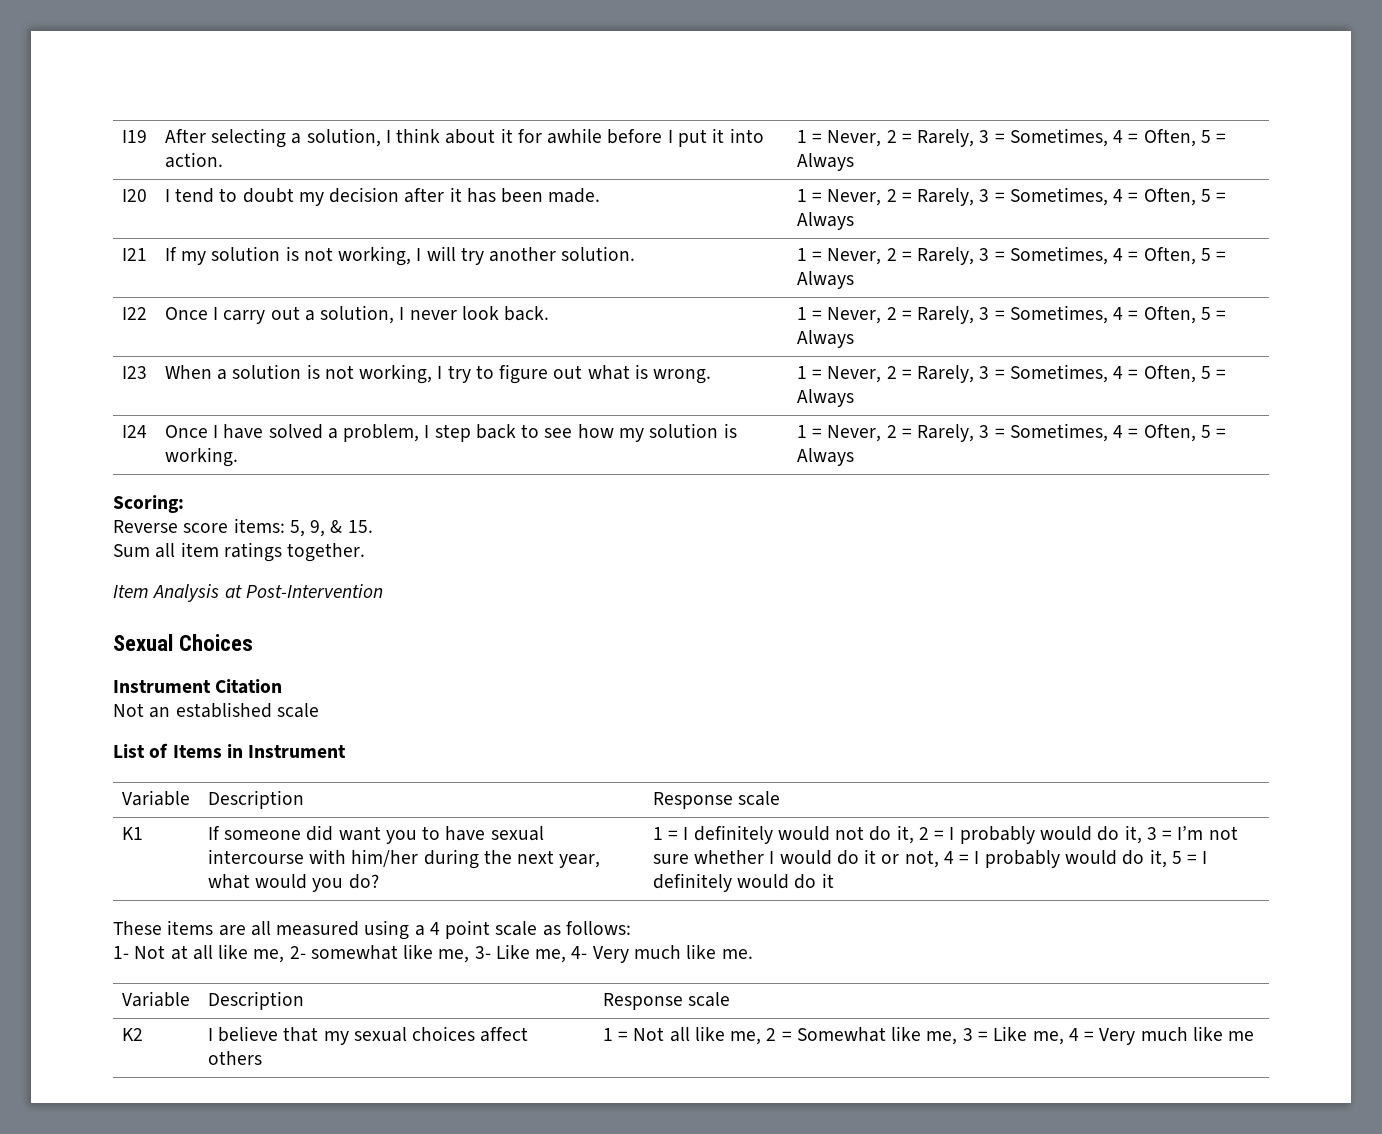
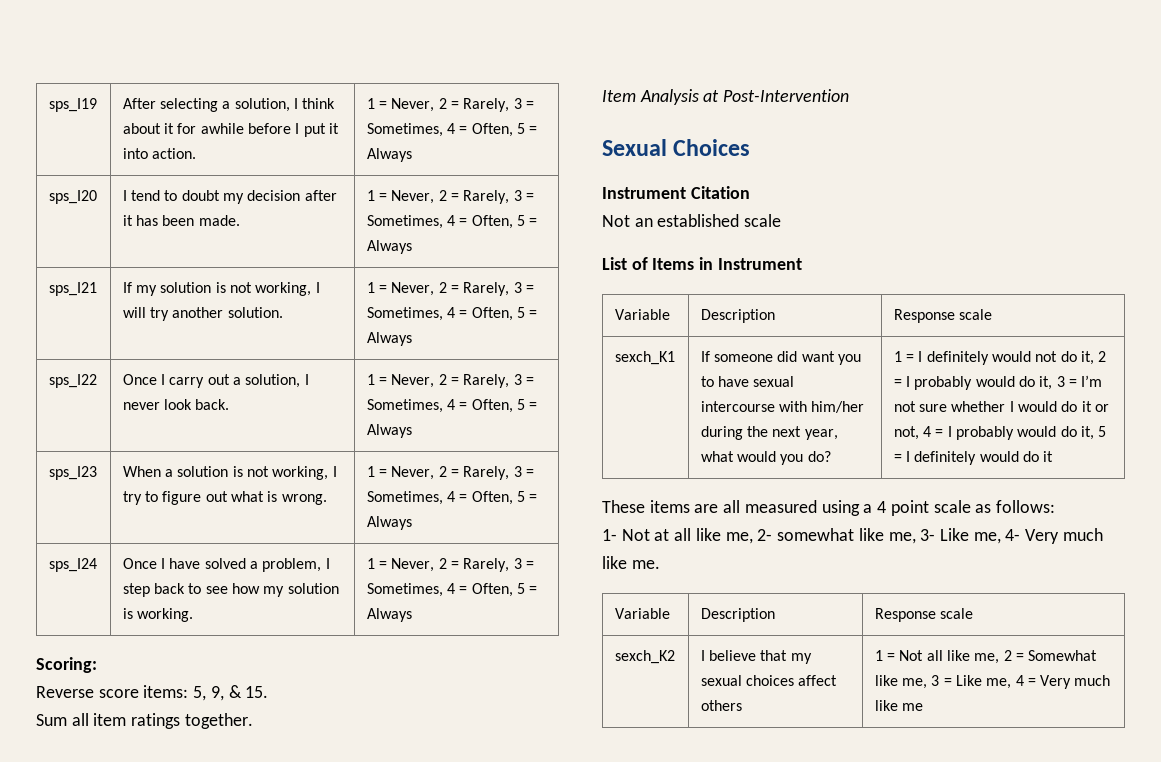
[121,130,147,143] I19 -> [48,98,97,112] sps_I19
[121,189,147,202] I20 -> [48,190,97,204] sps_I20
[121,248,147,261] I21 -> [48,282,97,296] sps_I21
[121,307,147,320] I22 -> [48,374,97,388] sps_I22
[121,366,147,379] I23 -> [48,466,97,480] sps_I23
[121,425,147,438] I24 -> [48,558,97,572] sps_I24
[121,827,143,840] K1 -> [614,351,675,365] sexch_K1
[121,1028,143,1041] K2 -> [614,650,675,664] sexch_K2

